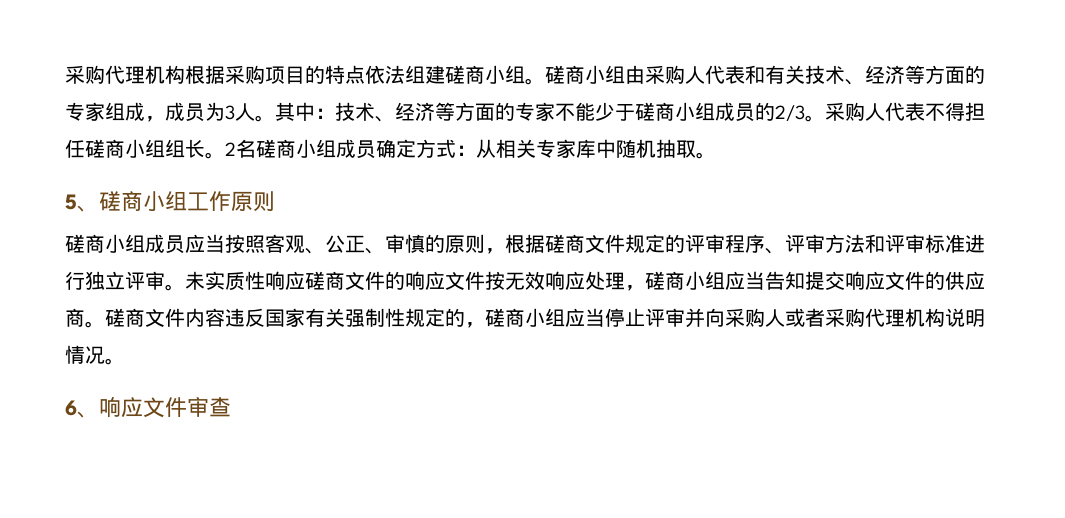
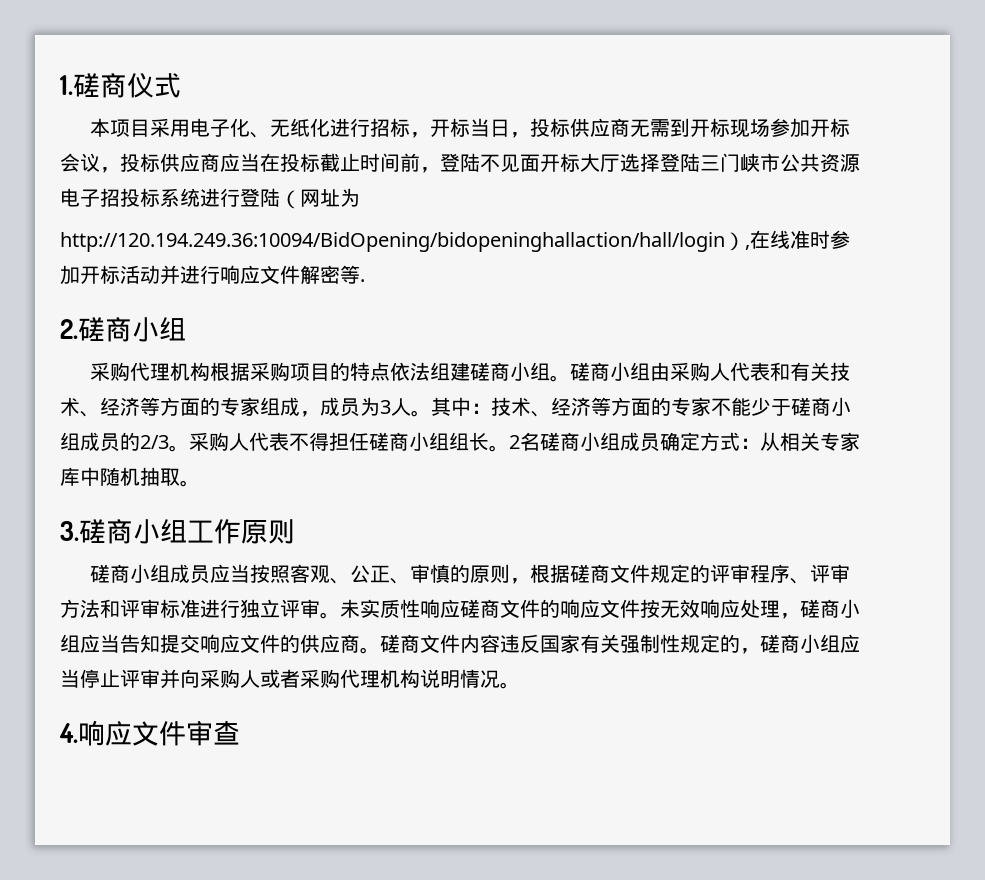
(65, 74) none -> [60,73,181,98] [90,118,851,138] [60,153,860,173] [60,188,360,209] [60,230,850,252] [60,265,365,285] [60,317,186,342] 1.磋商仪式 // 本项目采用电子化、无纸化进行招标，开标当日，投标供应商无需到开标现场参加开标会议，投标供应商应当在投标截止时间前，登陆不见面开标大厅选择登陆三门峡市公共资源电子招投标系统进行登陆（网址为 // http://120.194.249.36:10094/BidOpening/bidopeninghallaction/hall/login）,在线准时参加开标活动并进行响应文件解密等. // 2.磋商小组 //
[65,194,99,212] 5、 -> [60,521,79,541] 3.
[65,400,99,418] 6、 -> [59,723,78,743] 4.

